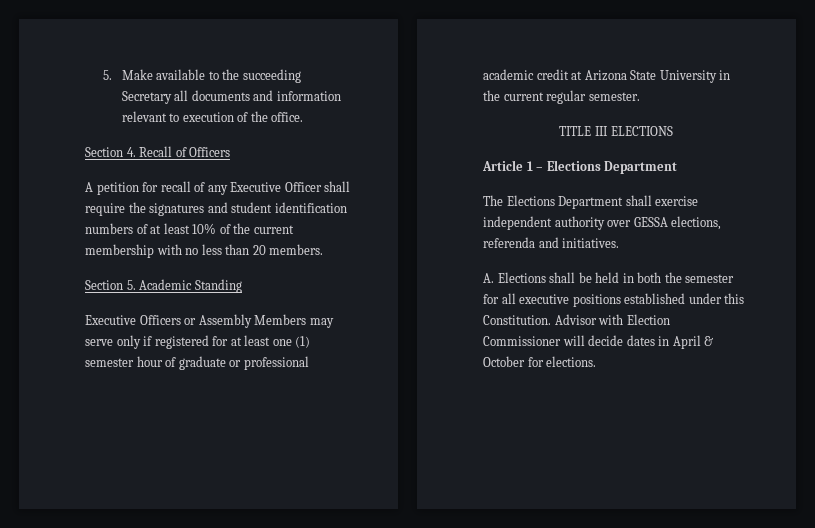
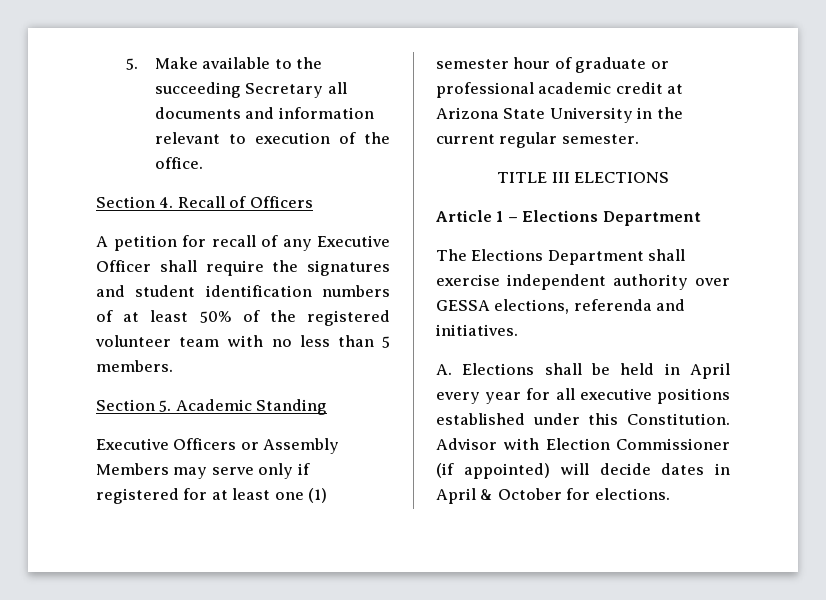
[192,223,294,234] [85,244,154,258] 10% of the current membership -> [199,310,390,326] [95,335,220,347] 50% of the registered volunteer team
[252,245,266,255] 20 -> [381,336,390,348] 5
[637,272,735,283] both the semester -> [690,363,730,379] [436,392,522,404] April every year
(561, 341) none -> [436,463,550,479] (if appointed)

